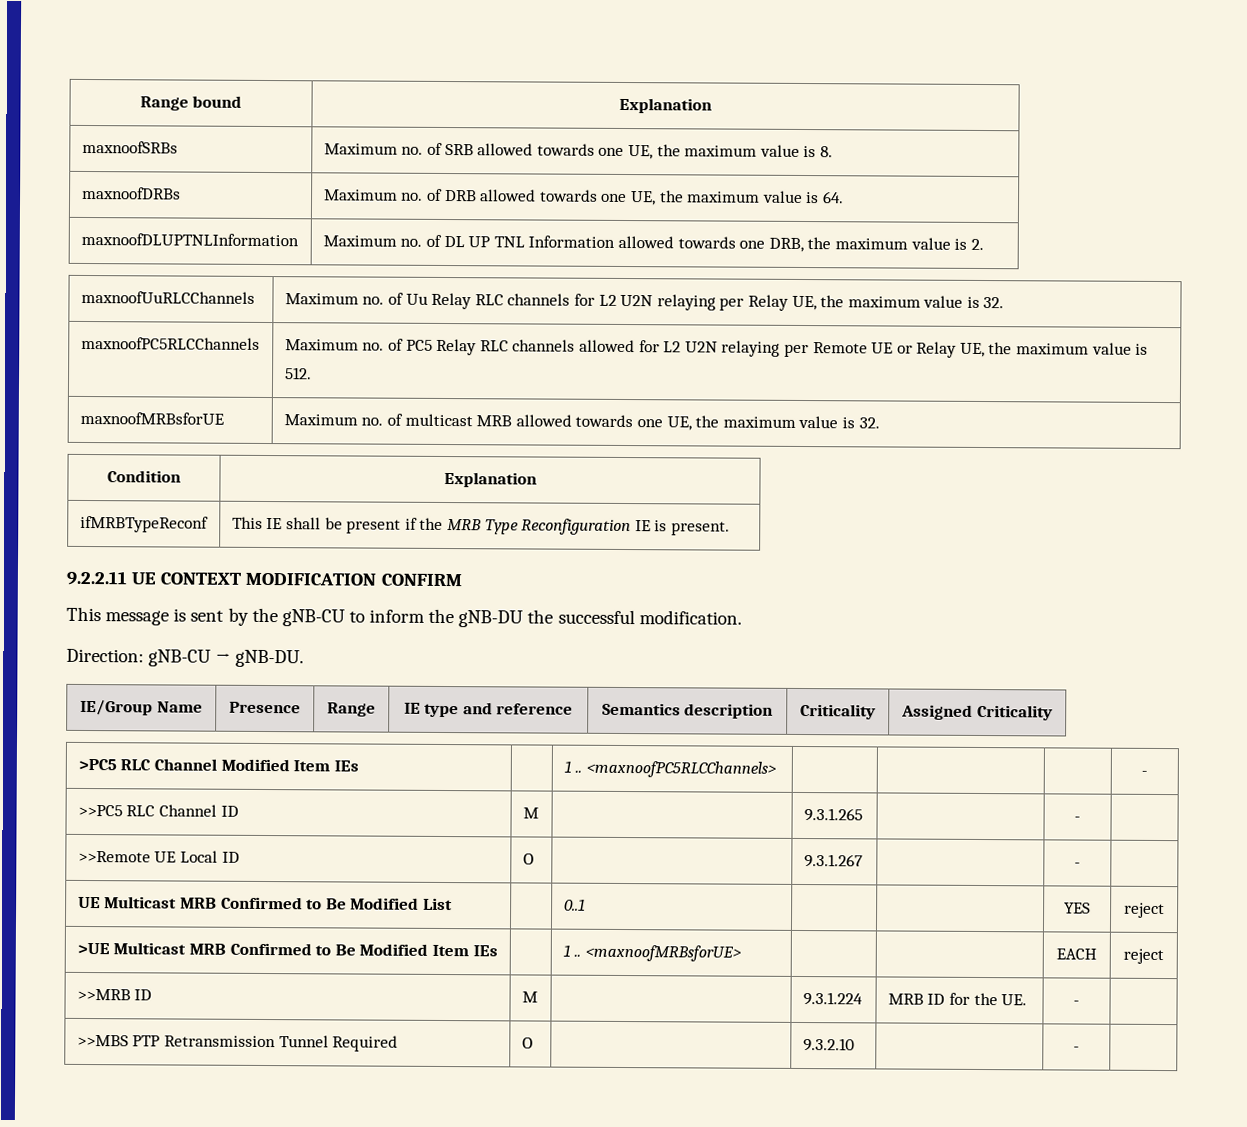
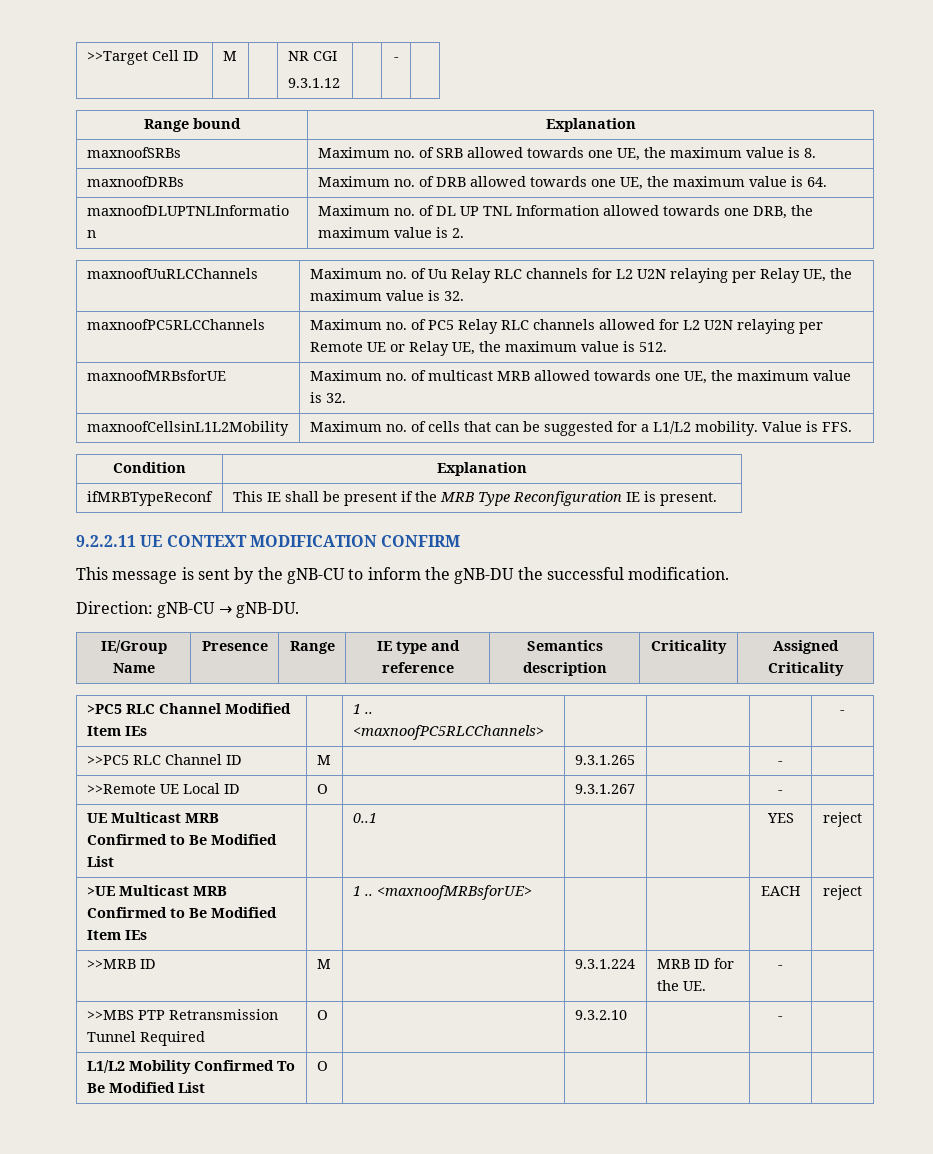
(139, 103) none -> [86,50,199,65] [222,51,237,61] [287,51,337,61] [287,78,340,88] [393,57,399,61] >>Target Cell ID | M | | NR CGI // 9.3.1.12 | | - | //
(880, 423) none -> [86,421,289,436] [309,421,852,436] // maxnoofCellsinL1L2Mobility | Maximum no. of cells that can be suggested for a L1/L2 mobility. Value is FFS.
(1080, 1049) none -> [86,1060,295,1074] [86,1082,205,1093] [316,1061,328,1071] // L1/L2 Mobility Confirmed To Be Modified List | O | | | | |

